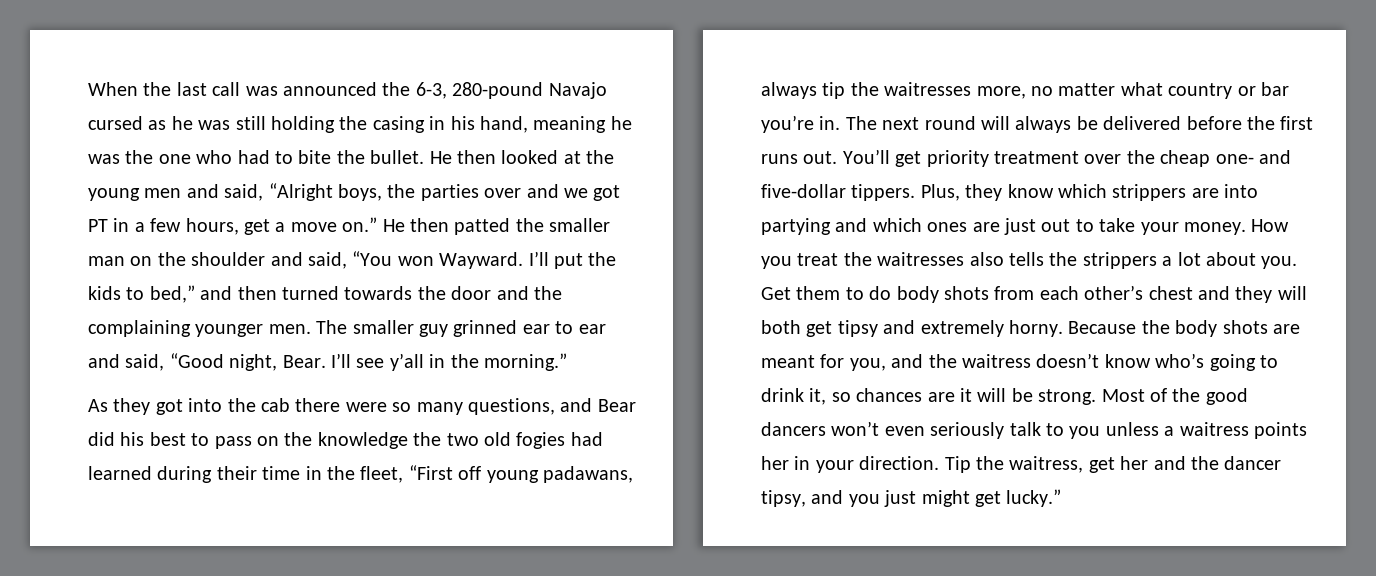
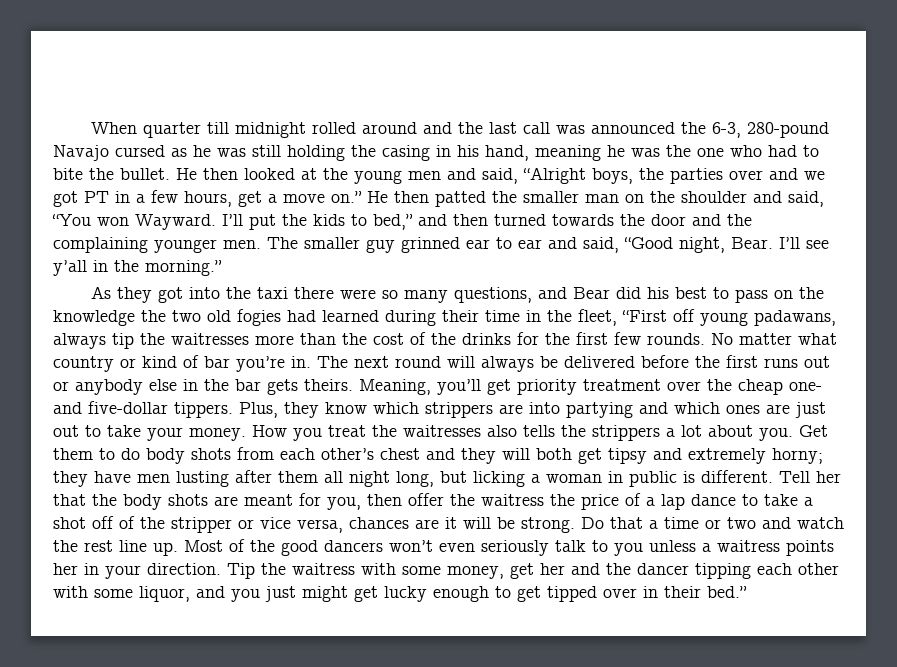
(138, 89) none -> [143,122,453,138] quarter till midnight rolled around and
[261,398,290,412] cab -> [257,287,289,299] taxi
[976,86,1053,99] more, no -> [255,332,733,345] more than the cost of the drinks for the first few rounds. No
(1256, 91) none -> [142,355,199,368] kind of
[803,149,890,164] out. You’ll -> [804,356,830,368] [53,379,481,395] out or anybody else in the bar gets theirs. Meaning, you’ll
[1009,320,1137,337] horny. Because -> [772,448,823,464] [53,470,841,487] [53,494,86,506] horny; they have men lusting after them all night long, but licking a woman in public is different. Tell her that
[891,353,1278,371] [761,388,851,405] and the waitress doesn’t know who’s going to drink it, so -> [367,493,813,510] [53,516,343,533] then offer the waitress the price of a lap dance to take a shot off of the stripper or vice versa,
(1097, 397) none -> [581,517,844,529] [53,540,178,556] Do that a time or two and watch the rest line up.
[1009,456,1084,473] waitress, -> [292,563,504,579] waitress with some money,
[761,490,806,507] tipsy, -> [695,563,839,579] [53,586,190,602] tipping each other with some liquor,
[1006,489,1062,507] lucky.” -> [384,586,747,602] lucky enough to get tipped over in their bed.”

